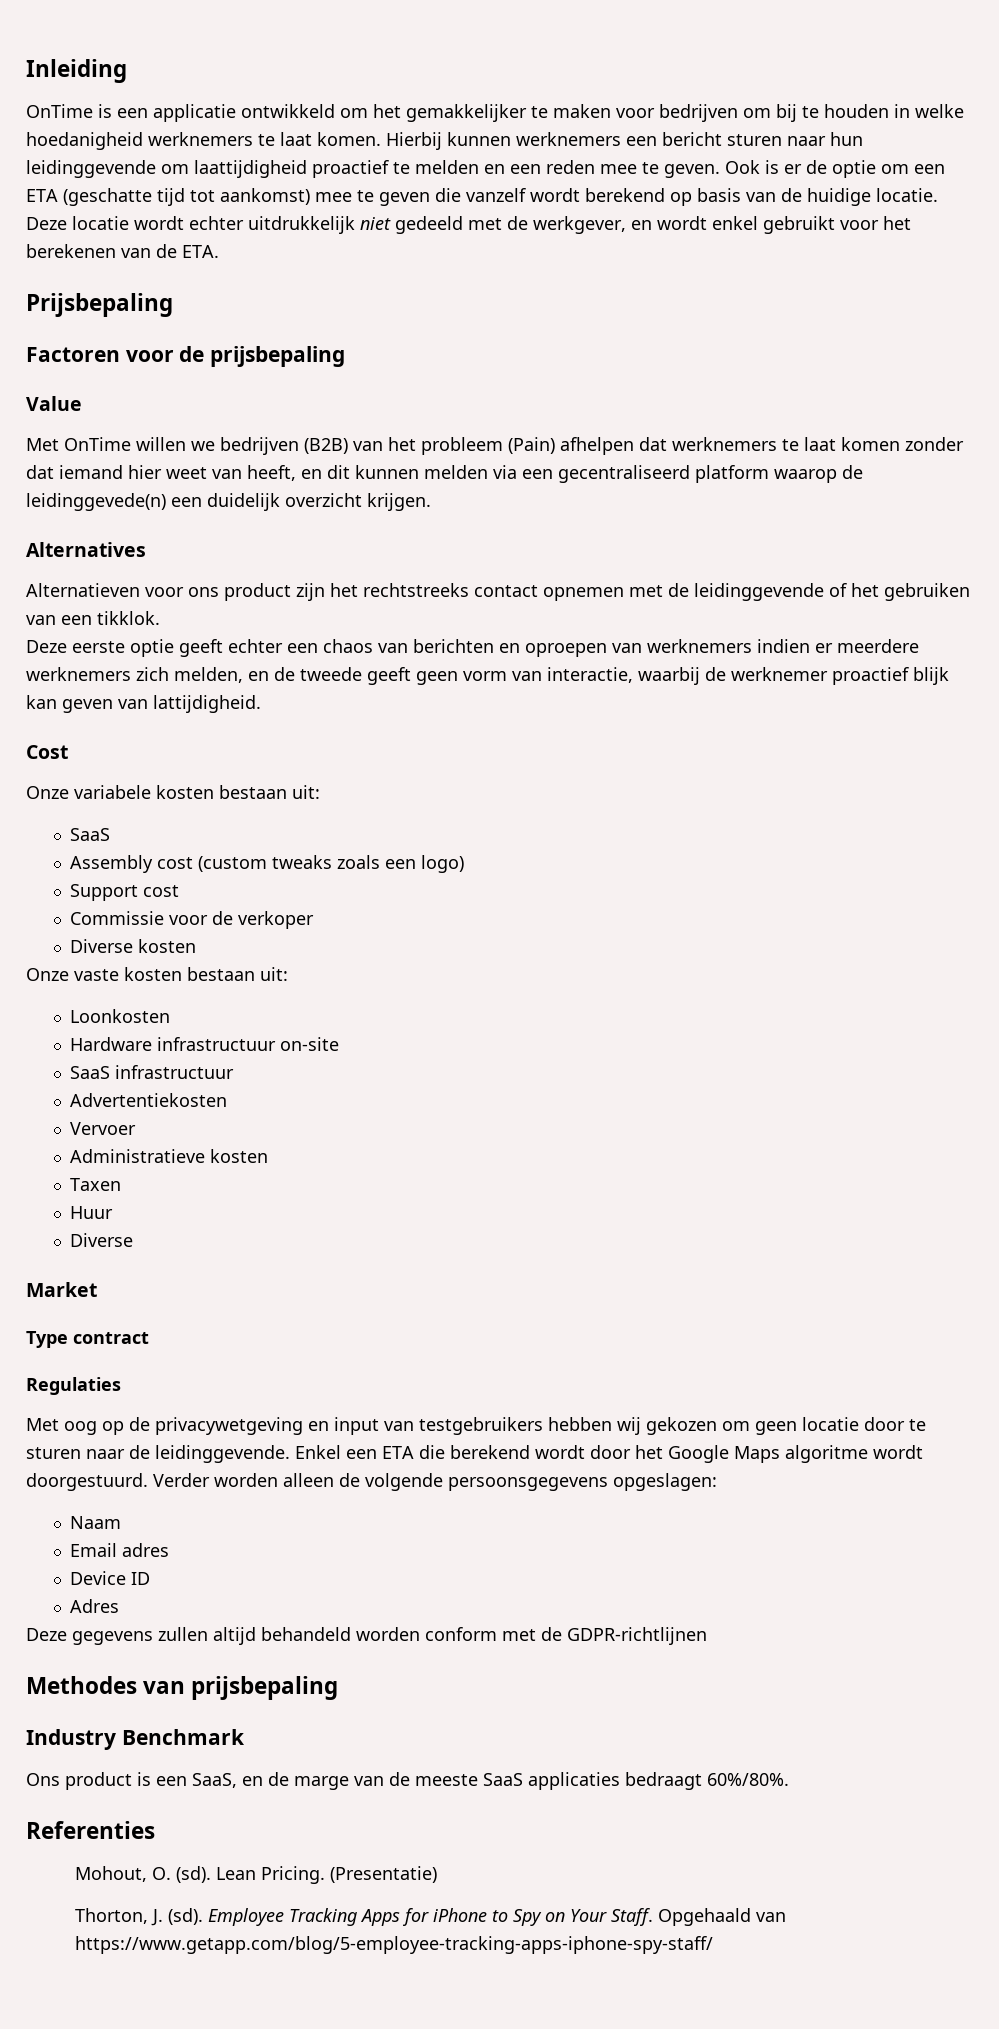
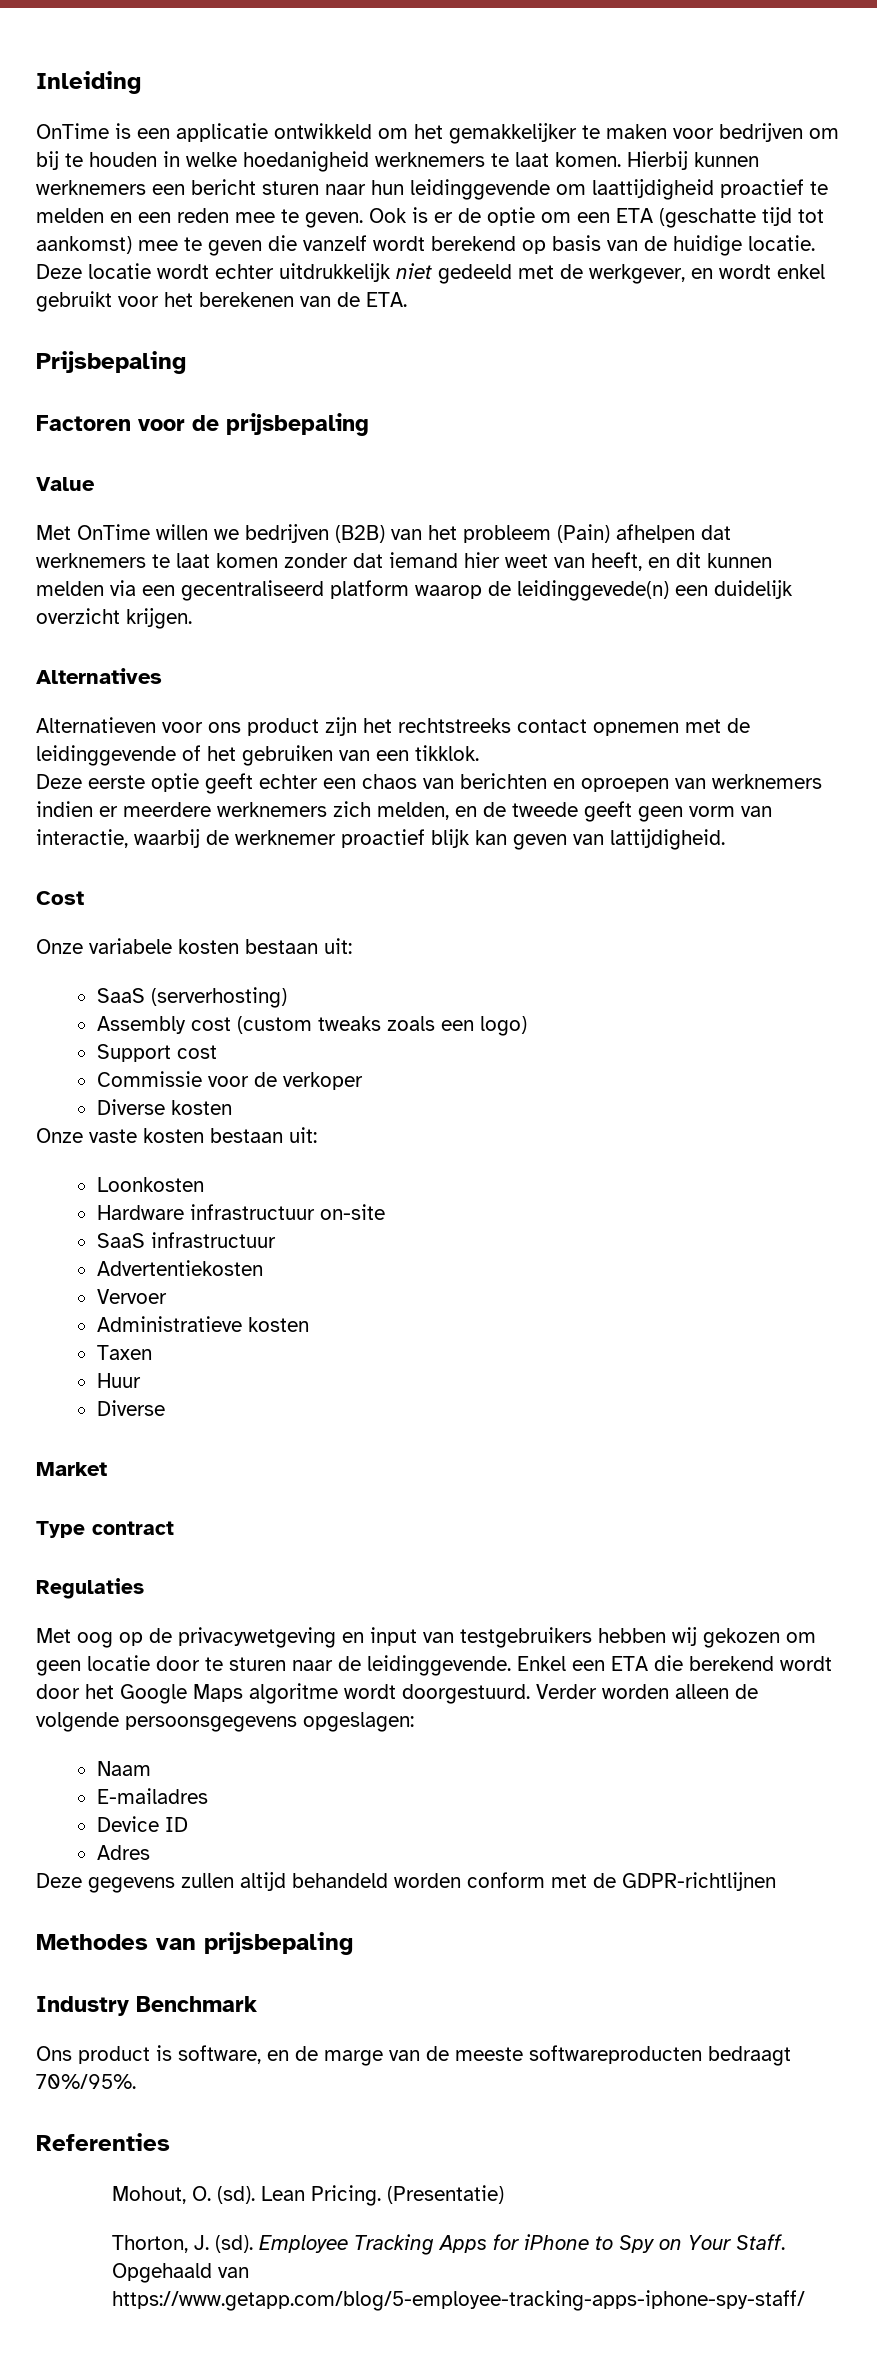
(111, 834) none -> [150,987,287,1008] (serverhosting)
[70,1543,170,1557] Email adres -> [96,1788,208,1804] E-mailadres
[156,1773,237,1788] een SaaS, -> [178,2045,261,2064] software,
[483,1772,789,1790] SaaS applicaties bedraagt 60%/80%. -> [529,2045,791,2066] [36,2074,136,2089] softwareproducten bedraagt 70%/95%.

